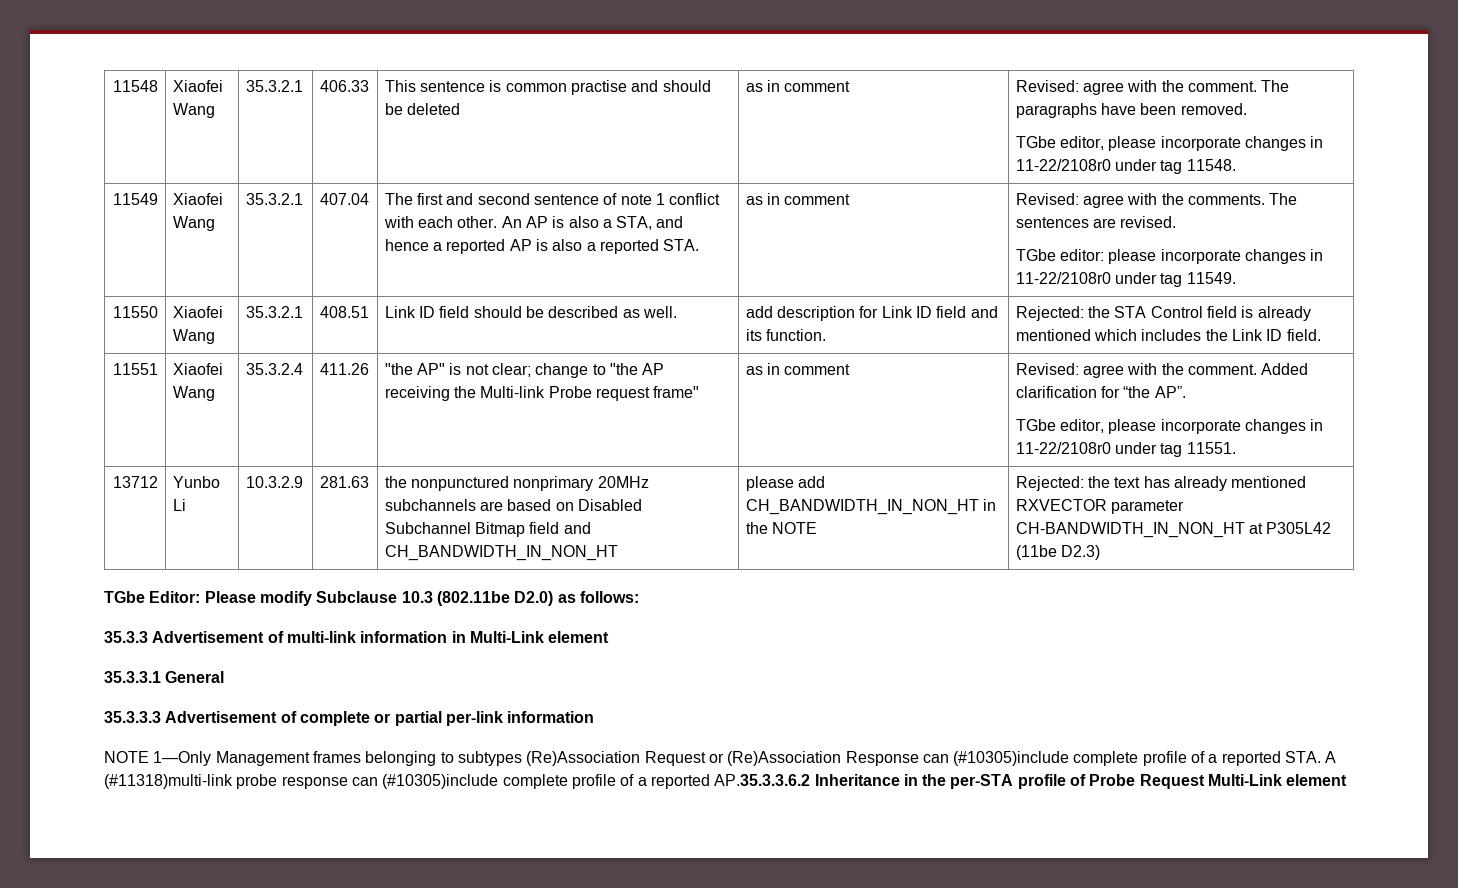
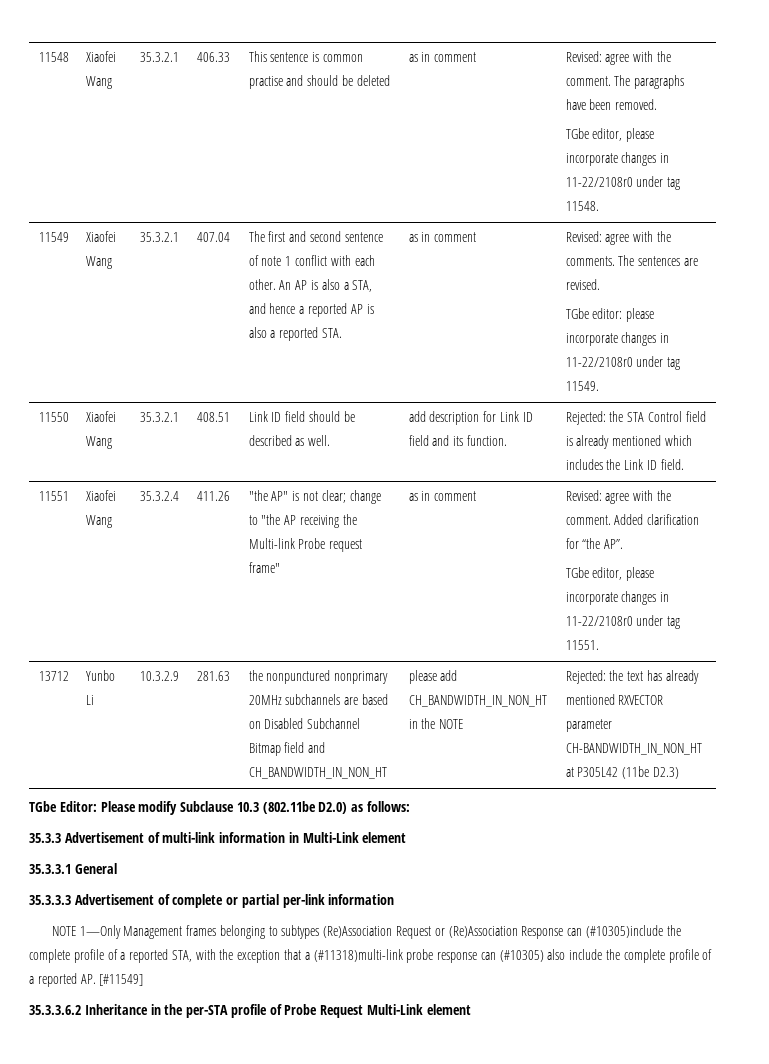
[1073,751,1337,766] [104,774,811,789] complete profile of a reported STA. A (#11318)multi-link probe response can (#10305)include complete profile of a reported AP.35.3.3.6.2 -> [666,925,681,936] [29,949,713,963] [29,973,144,987] [29,1005,81,1015] the complete profile of a reported STA, with the exception that a (#11318)multi-link probe response can (#10305) also include the complete profile of a reported AP. [#11549] // 35.3.3.6.2

